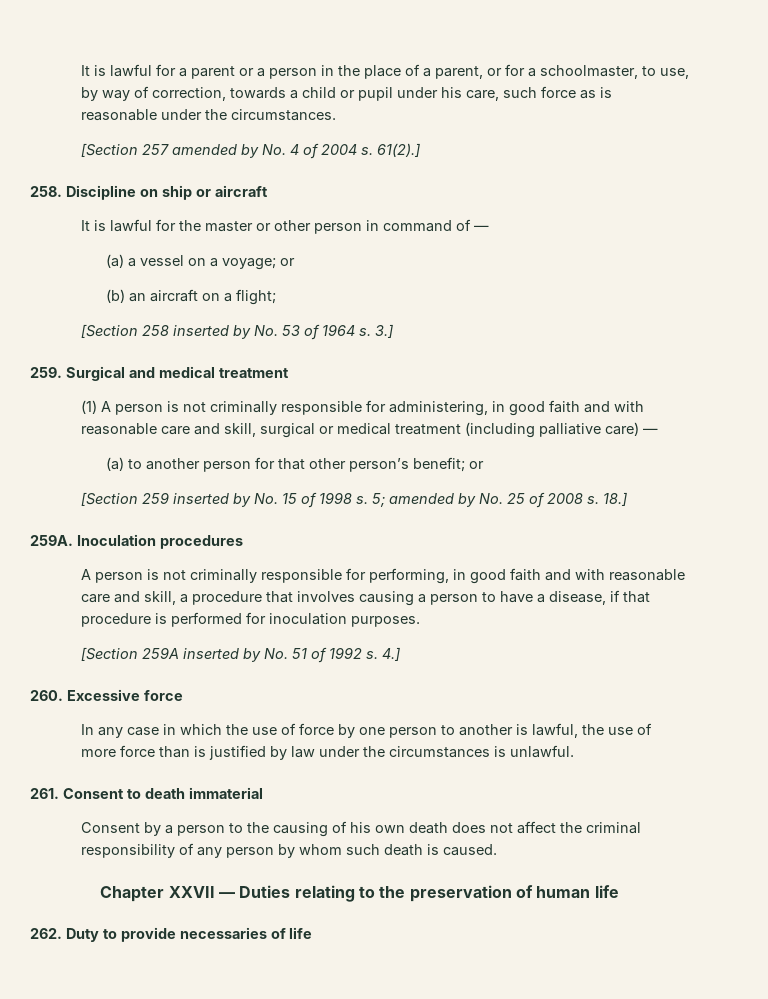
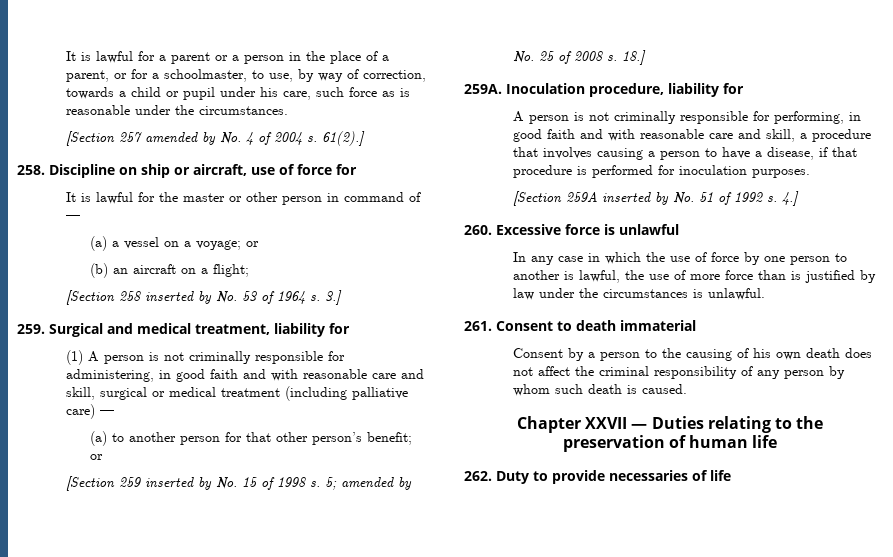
[214,185,268,197] aircraft -> [193,164,357,176] aircraft, use of force for
[218,368,289,378] treatment -> [195,323,350,337] treatment, liability for
[159,535,243,549] procedures -> [589,83,744,97] procedure, liability for
(183, 695) none -> [604,224,679,235] is unlawful

